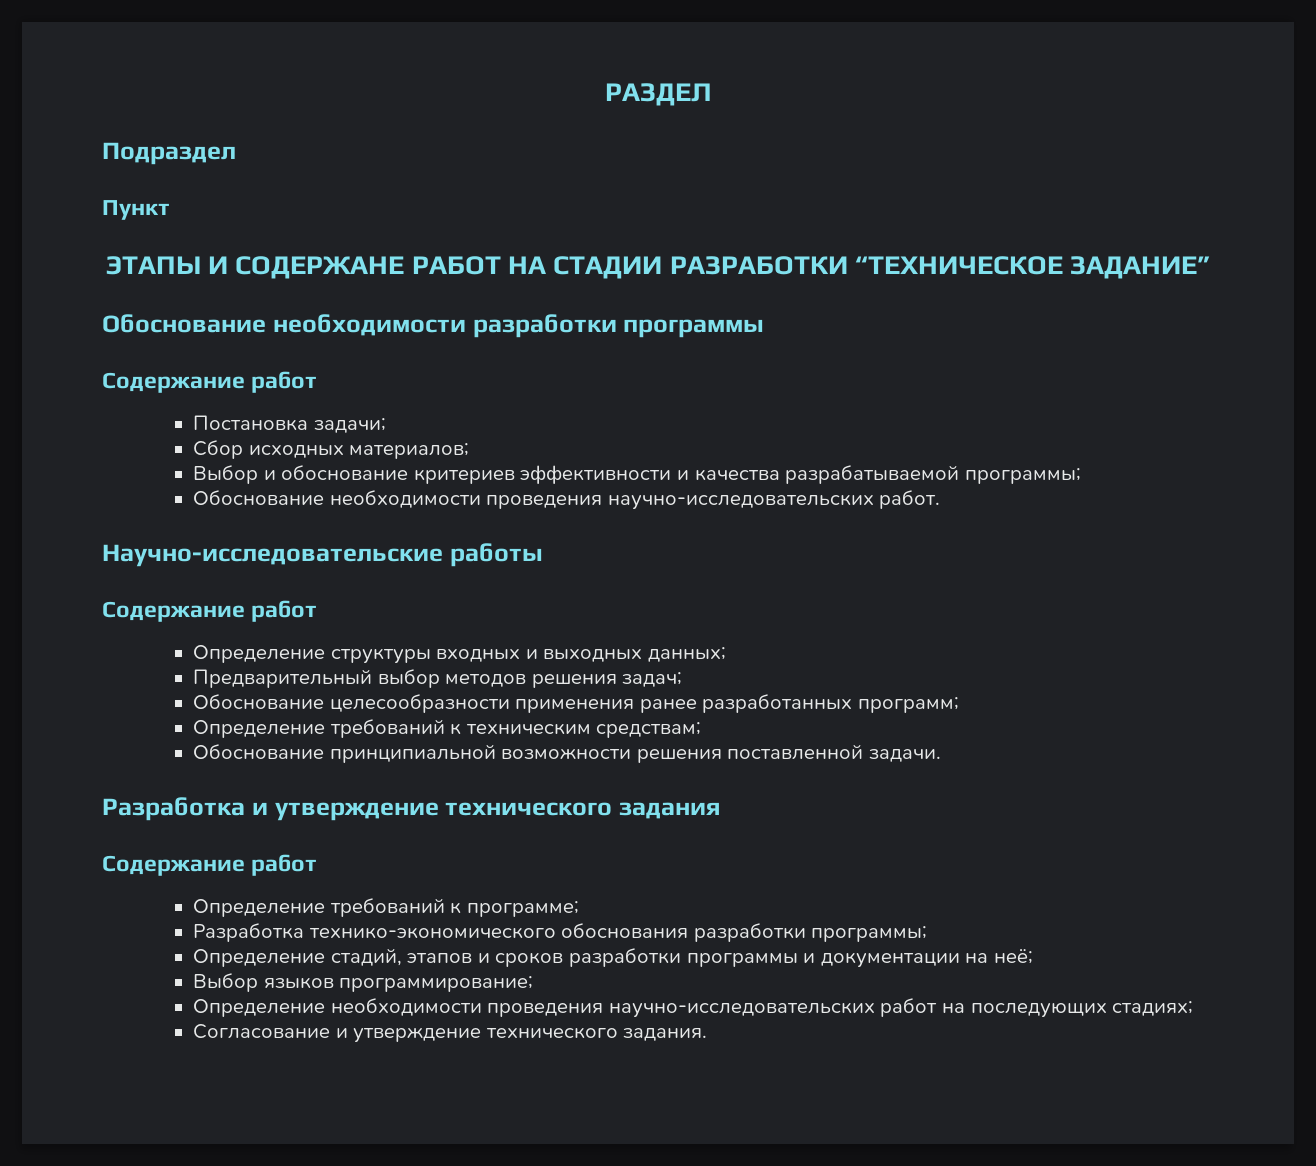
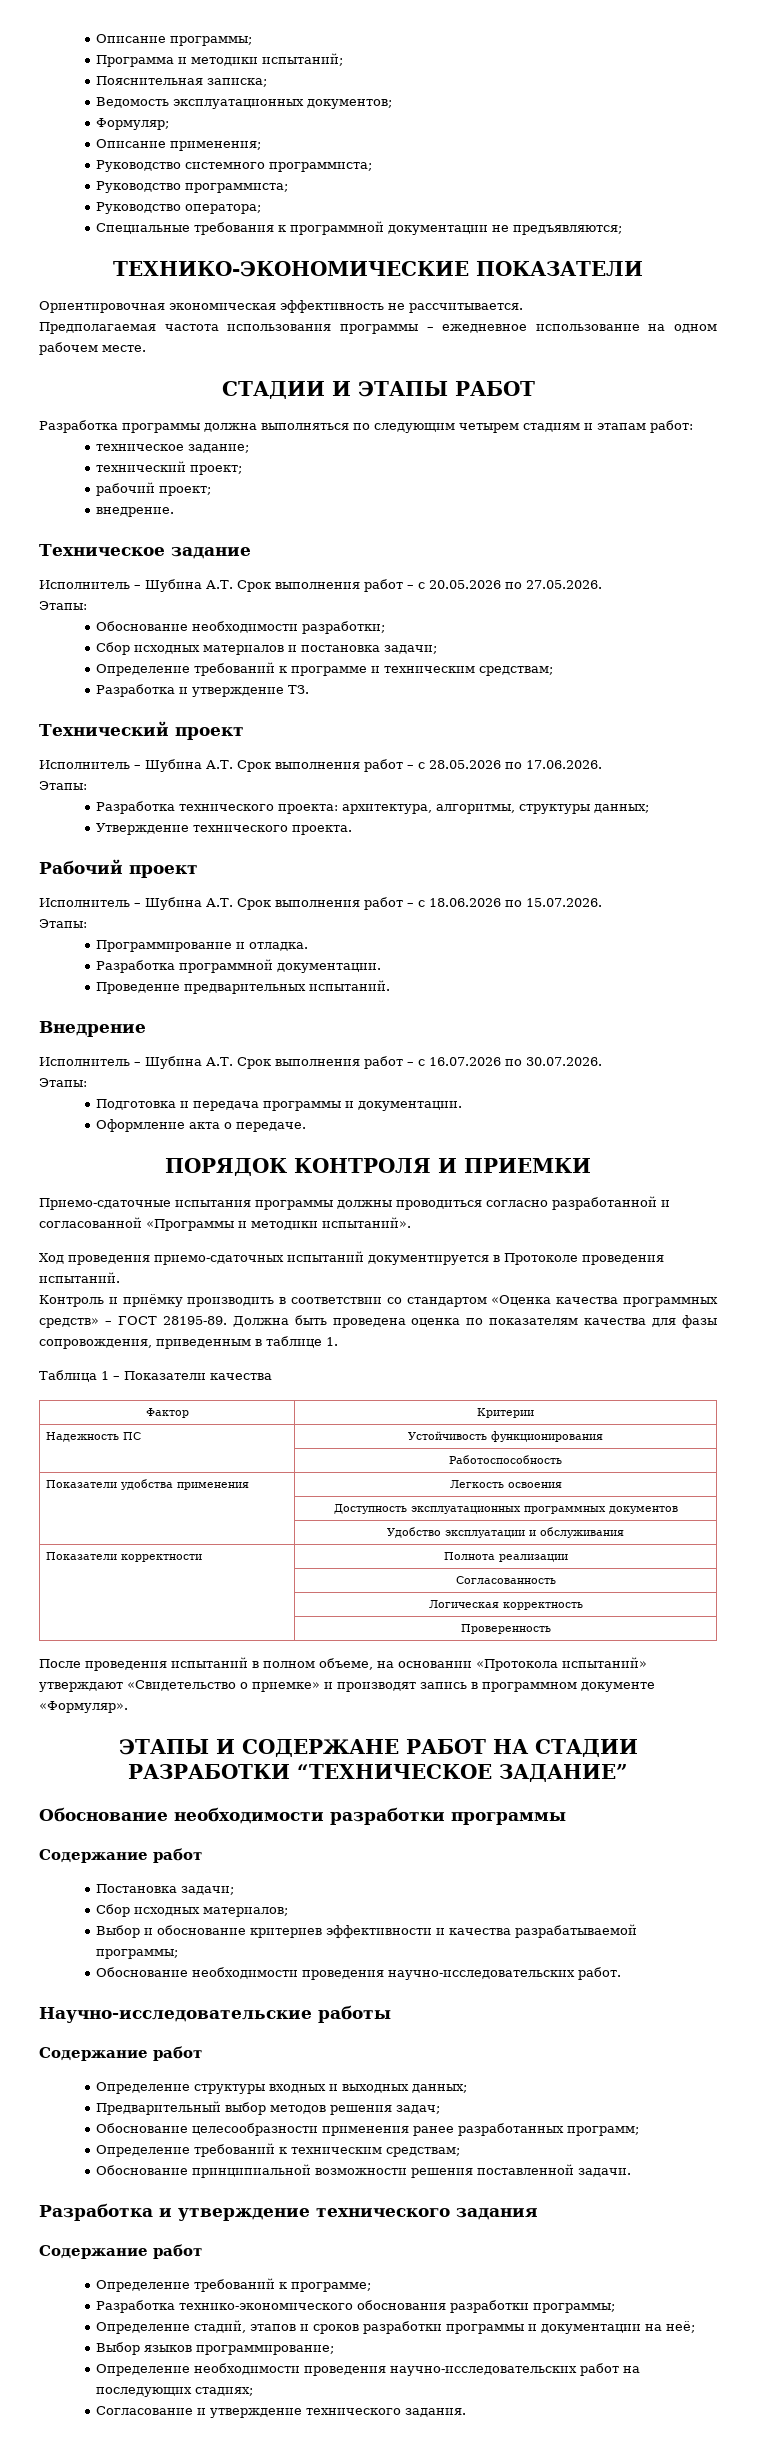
[604,83,712,106] [102,142,236,165] [102,200,170,220] РАЗДЕЛ // Подраздел // Пункт -> [96,34,253,46] [96,53,344,67] [96,76,268,87] [96,97,393,109] [96,118,170,130] [96,139,262,151] [96,160,373,172] [96,181,289,193] [96,202,262,214] [96,221,623,235] [113,261,643,277] [39,300,523,313] [39,322,717,334] [39,342,146,355] [221,381,535,399] [39,420,693,433] [96,444,250,453] [96,461,243,475] [96,482,212,496] [96,507,175,517] [39,544,251,559] [39,579,602,592] [39,601,87,610] [96,621,386,634] [96,642,438,655] [96,662,554,676] [96,684,310,697] [39,721,244,740] [39,759,602,772] [39,781,87,790] [96,801,650,814] [96,823,353,835] [39,859,198,878] [39,897,602,910] [39,919,87,928] [96,940,309,952] [96,959,382,973] [96,980,391,994] [39,1021,146,1037] [39,1056,602,1069] [39,1078,87,1087] [96,1099,463,1111] [96,1119,307,1132] [165,1158,591,1176] [39,1196,670,1210] [39,1217,411,1231] [39,1251,664,1265] [39,1272,120,1283] [39,1294,718,1307] [39,1315,717,1328] [39,1336,338,1349] [39,1370,272,1382] [145,1408,189,1418] [476,1408,534,1418] [46,1432,142,1442] [407,1431,603,1442] [448,1455,562,1464] [46,1479,250,1490] [449,1480,562,1488] [333,1504,678,1514] [386,1527,624,1538] [46,1552,203,1562] [443,1552,568,1562] [455,1576,556,1584] [428,1600,583,1610] [460,1624,551,1634] [39,1657,647,1671] [39,1680,655,1692] [39,1701,128,1713] Описание программы; // Программа и методики испытаний; // Пояснительная записка; // Ведомость эксплуатационных документов; // Формуляр; // Описание применения; // Руководство системного программиста; // Руководство программиста; // Руководство оператора; // Специальные требования к программной документации не предъявляются; // ТЕХНИКО-ЭКОНОМИЧЕСКИЕ ПОКАЗАТЕЛИ // Ориентировочная экономическая эффективность не рассчитывается. // Предполагаемая частота использования программы – ежедневное использование на одном рабочем месте. // СТАДИИ И ЭТАПЫ РАБОТ // Разработка программы должна выполняться по следующим четырем стадиям и этапам работ: // техническое задание; // технический проект; // рабочий проект; // внедрение. // Техническое задание // Исполнитель – Шубина А.Т. Срок выполнения работ – с 20.05.2026 по 27.05.2026. // Этапы: // Обоснование необходимости разработки; // Сбор исходных материалов и постановка задачи; // Определение требований к программе и техническим средствам; // Разработка и утверждение ТЗ. // Технический проект // Исполнитель – Шубина А.Т. Срок выполнения работ – с 28.05.2026 по 17.06.2026. // Этапы: // Разработка технического проекта: архитектура, алгоритмы, структуры данных; // Утверждение технического проекта. // Рабочий проект // Исполнитель – Шубина А.Т. Срок выполнения работ – с 18.06.2026 по 15.07.2026. // Этапы: // Программирование и отладка. // Разработка программной документации. // Проведение предварительных испытаний. // Внедрение // Исполнитель – Шубина А.Т. Срок выполнения работ – с 16.07.2026 по 30.07.2026. // Этапы: // Подготовка и передача программы и документации. // Оформление акта о передаче. // ПОРЯДОК КОНТРОЛЯ И ПРИЕМКИ // Приемо-сдаточные испытания программы должны проводиться согласно разработанной и согласованной «Программы и методики испытаний». // Ход проведения приемо-сдаточных испытаний документируется в Протоколе проведения испытаний. // Контроль и приёмку производить в соответствии со стандартом «Оценка качества программных средств» – ГОСТ 28195-89. Должна быть проведена оценка по показателям качества для фазы сопровождения, приведенным в таблице 1. // Таблица 1 – Показатели качества // Фактор | Критерии // Надежность ПС | Устойчивость функционирования // | Работоспособность // Показатели удобства применения | Легкость освоения // | Доступность эксплуатационных программных документов // | Удобство эксплуатации и обслуживания // Показатели корректности | Полнота реализации // | Согласованность // | Логическая корректность // | Проверенность // После проведения испытаний в полном объеме, на основании «Протокола испытаний» утверждают «Свидетельство о приемке» и производят запись в программном документе «Формуляр».

